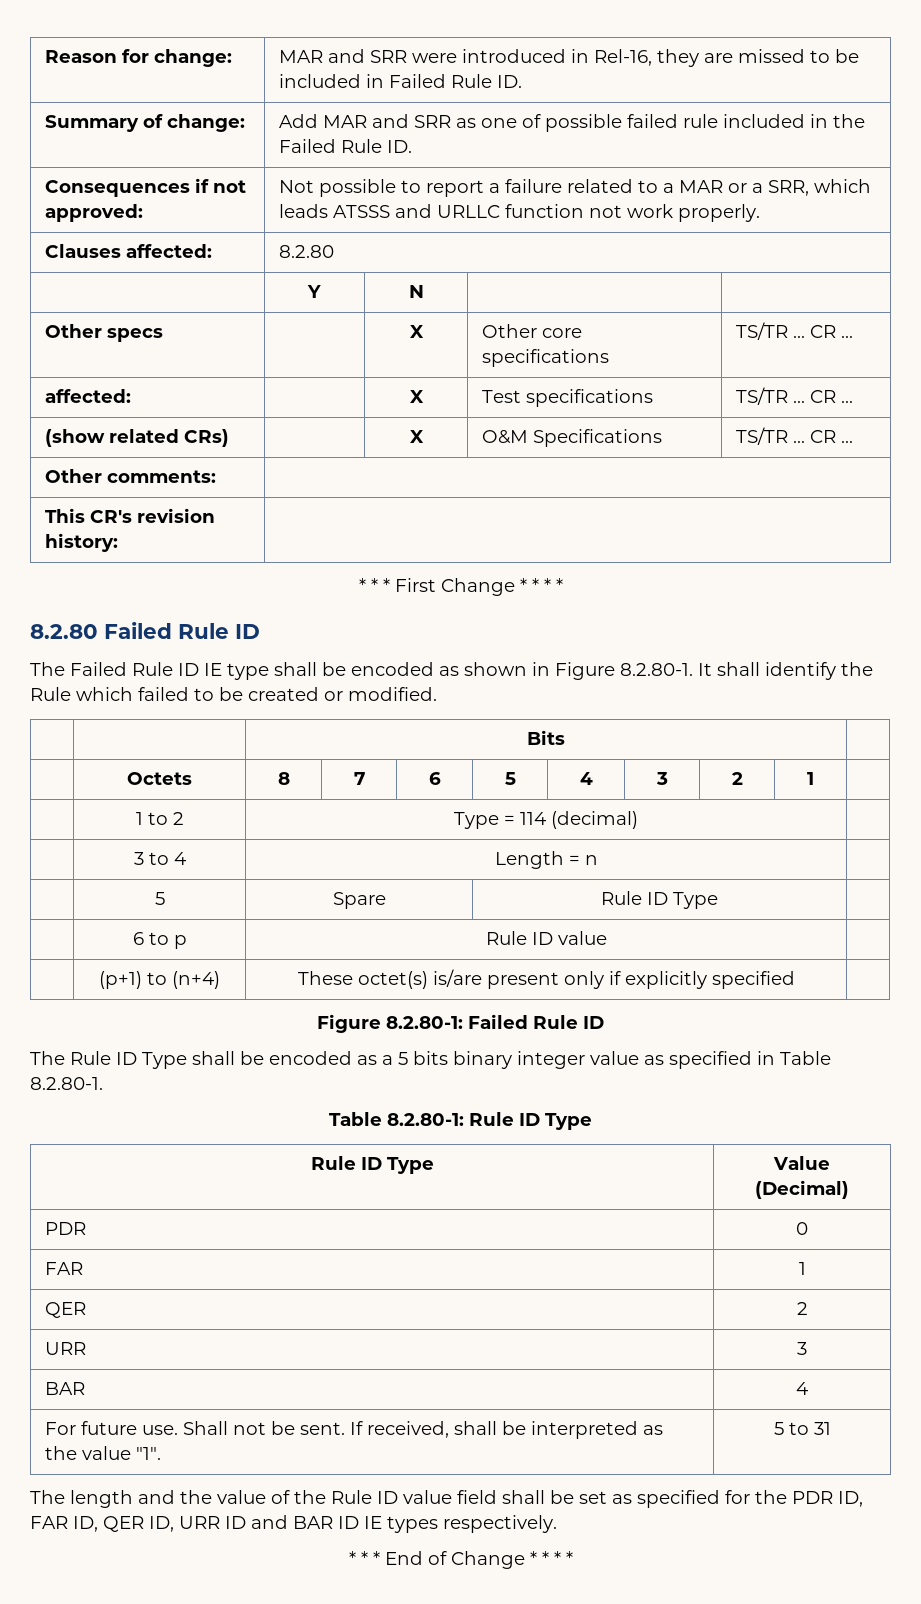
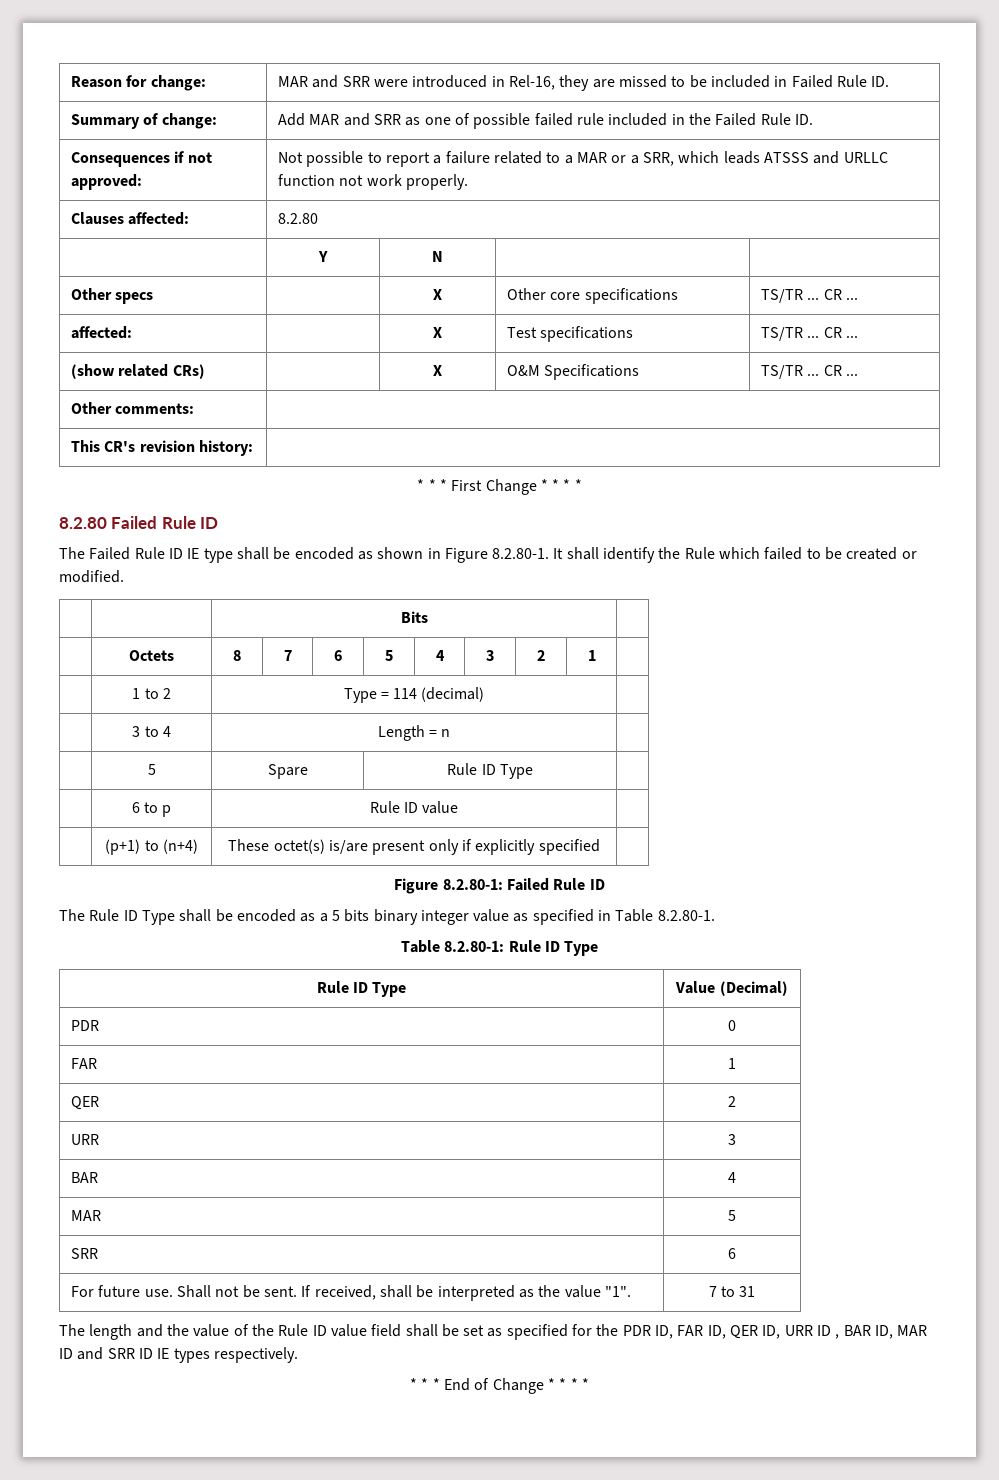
(808, 1388) none -> [71,1210,102,1221] [728,1210,736,1221] [71,1248,99,1259] [728,1248,736,1259] // MAR | 5 // SRR | 6
[773,1422,784,1435] 5 -> [708,1286,717,1297] 7
[251,1515,333,1529] and BAR -> [835,1325,928,1339] [59,1347,135,1360] , BAR ID, MAR ID and SRR

